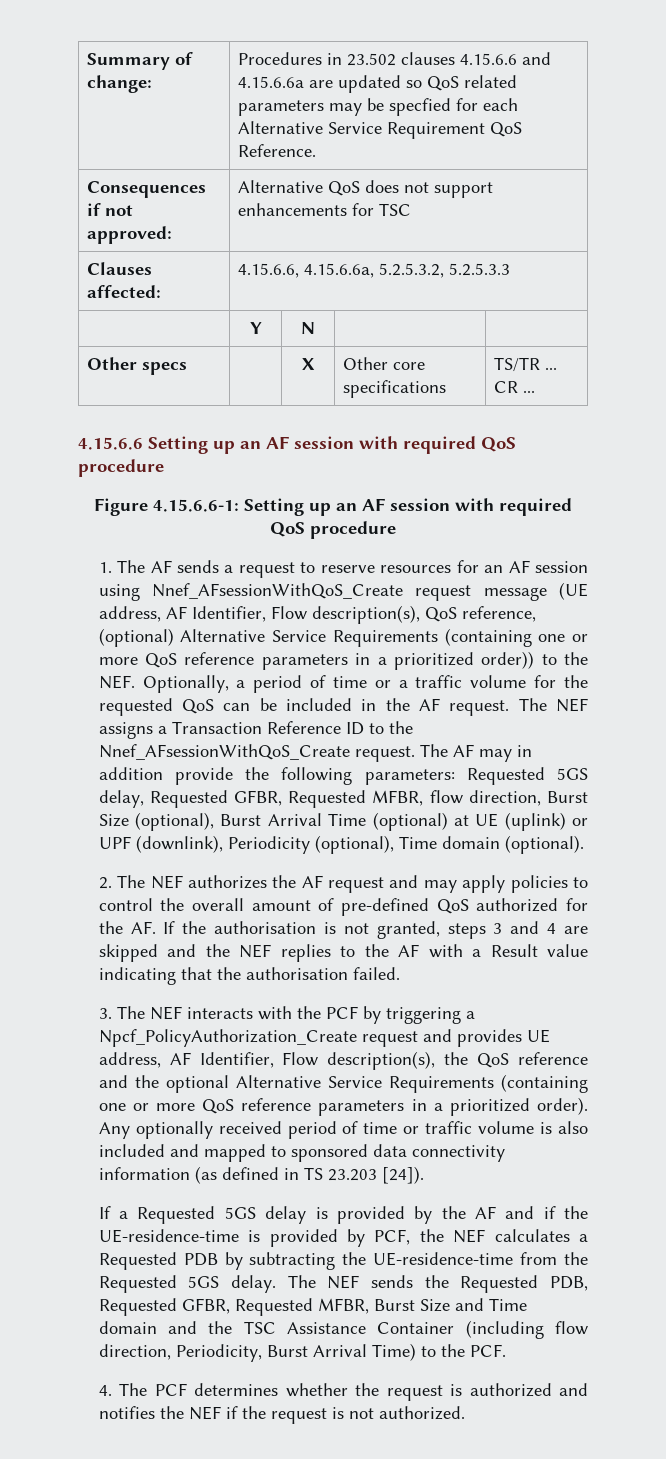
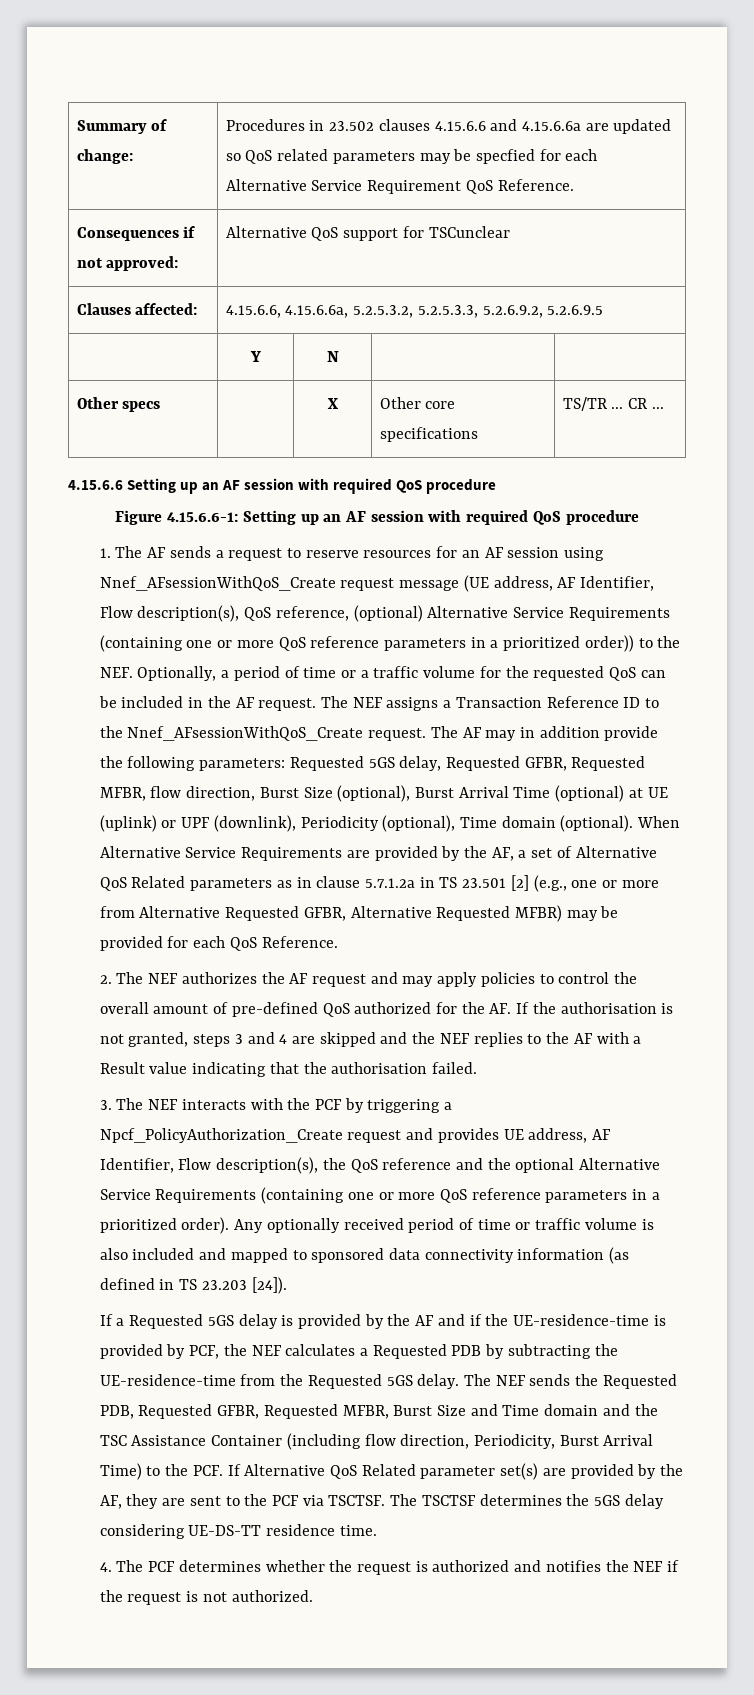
[365,180,494,198] [238,203,412,216] does not support enhancements for TSC -> [343,226,510,241] support for TSCunclear
[449,263,511,276] 5.2.5.3.3 -> [417,305,604,318] 5.2.5.3.3, 5.2.6.9.2, 5.2.6.9.5
(584, 844) none -> [637,816,681,828] [99,846,657,861] [99,875,659,892] [99,905,619,922] [99,936,338,951] When Alternative Service Requirements are provided by the AF, a set of Alternative QoS Related parameters as in clause 5.7.1.2a in TS 23.501 [2] (e.g., one or more from Alternative Requested GFBR, Alternative Requested MFBR) may be provided for each QoS Reference.
(506, 1350) none -> [227,1463,684,1480] [99,1494,664,1509] [99,1524,377,1539] If Alternative QoS Related parameter set(s) are provided by the AF, they are sent to the PCF via TSCTSF. The TSCTSF determines the 5GS delay considering UE-DS-TT residence time.

